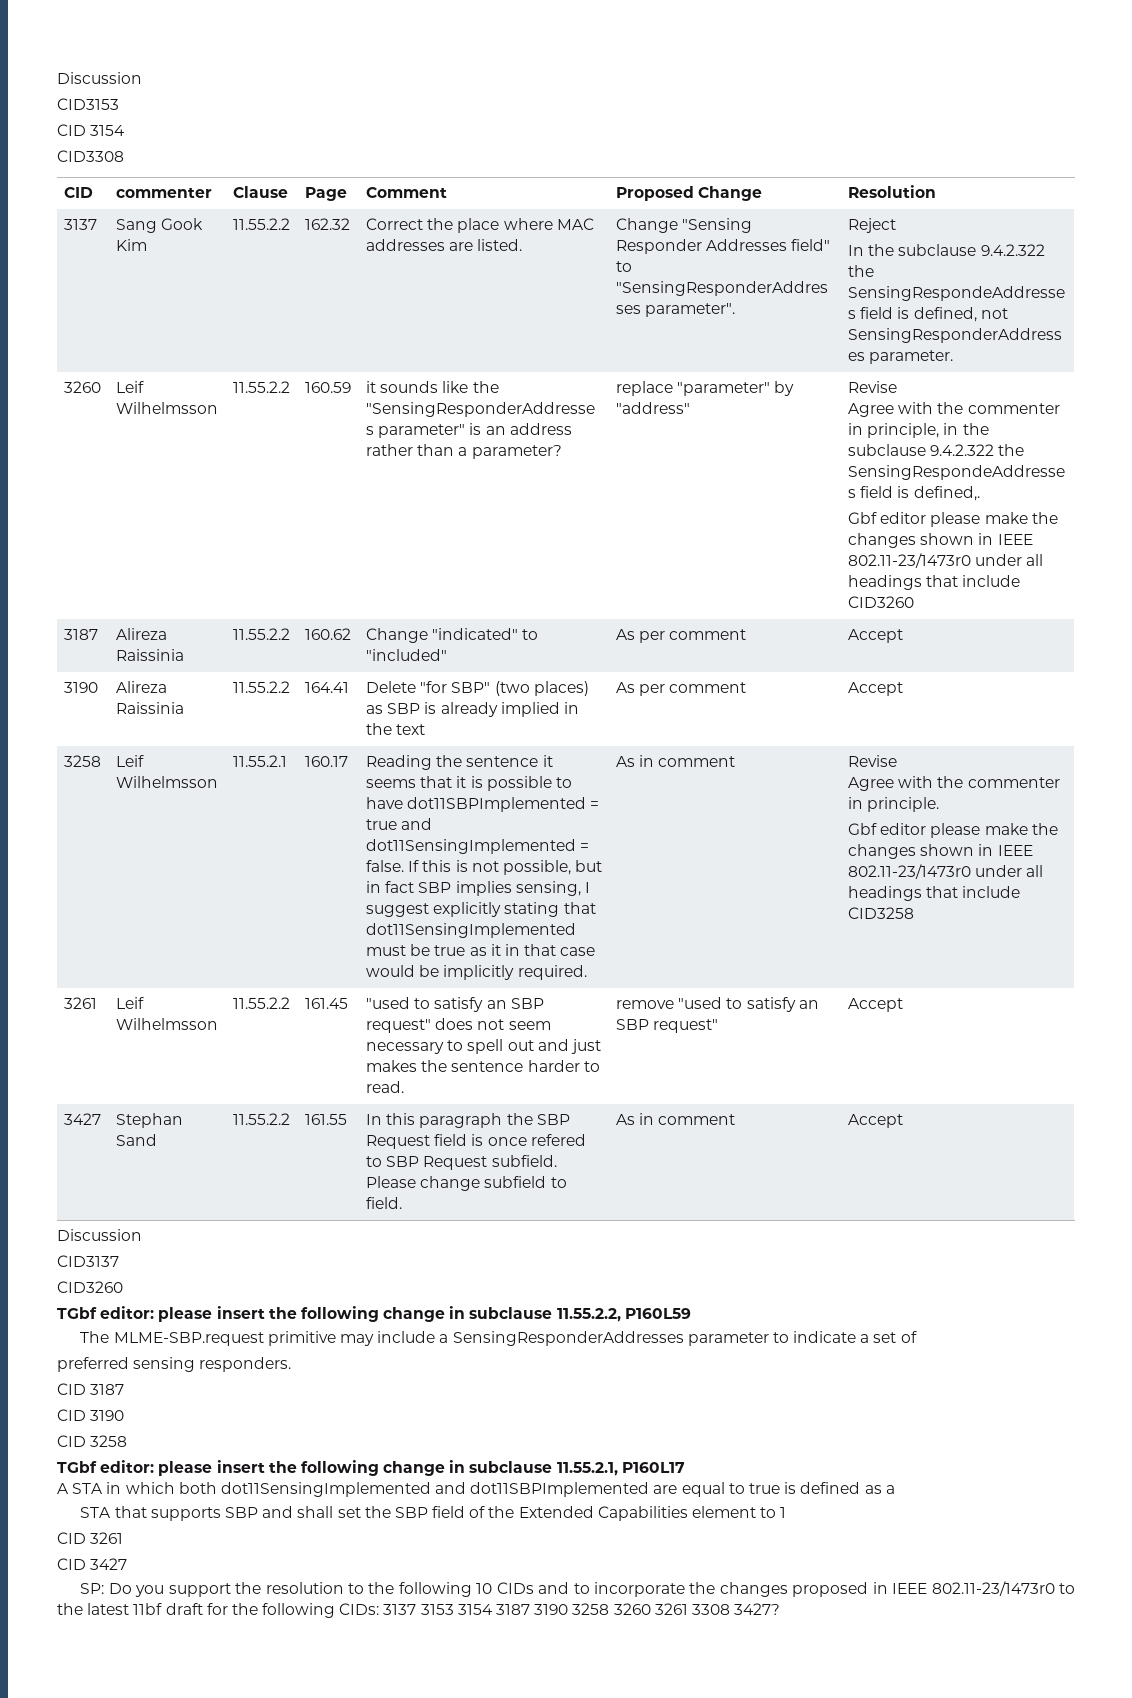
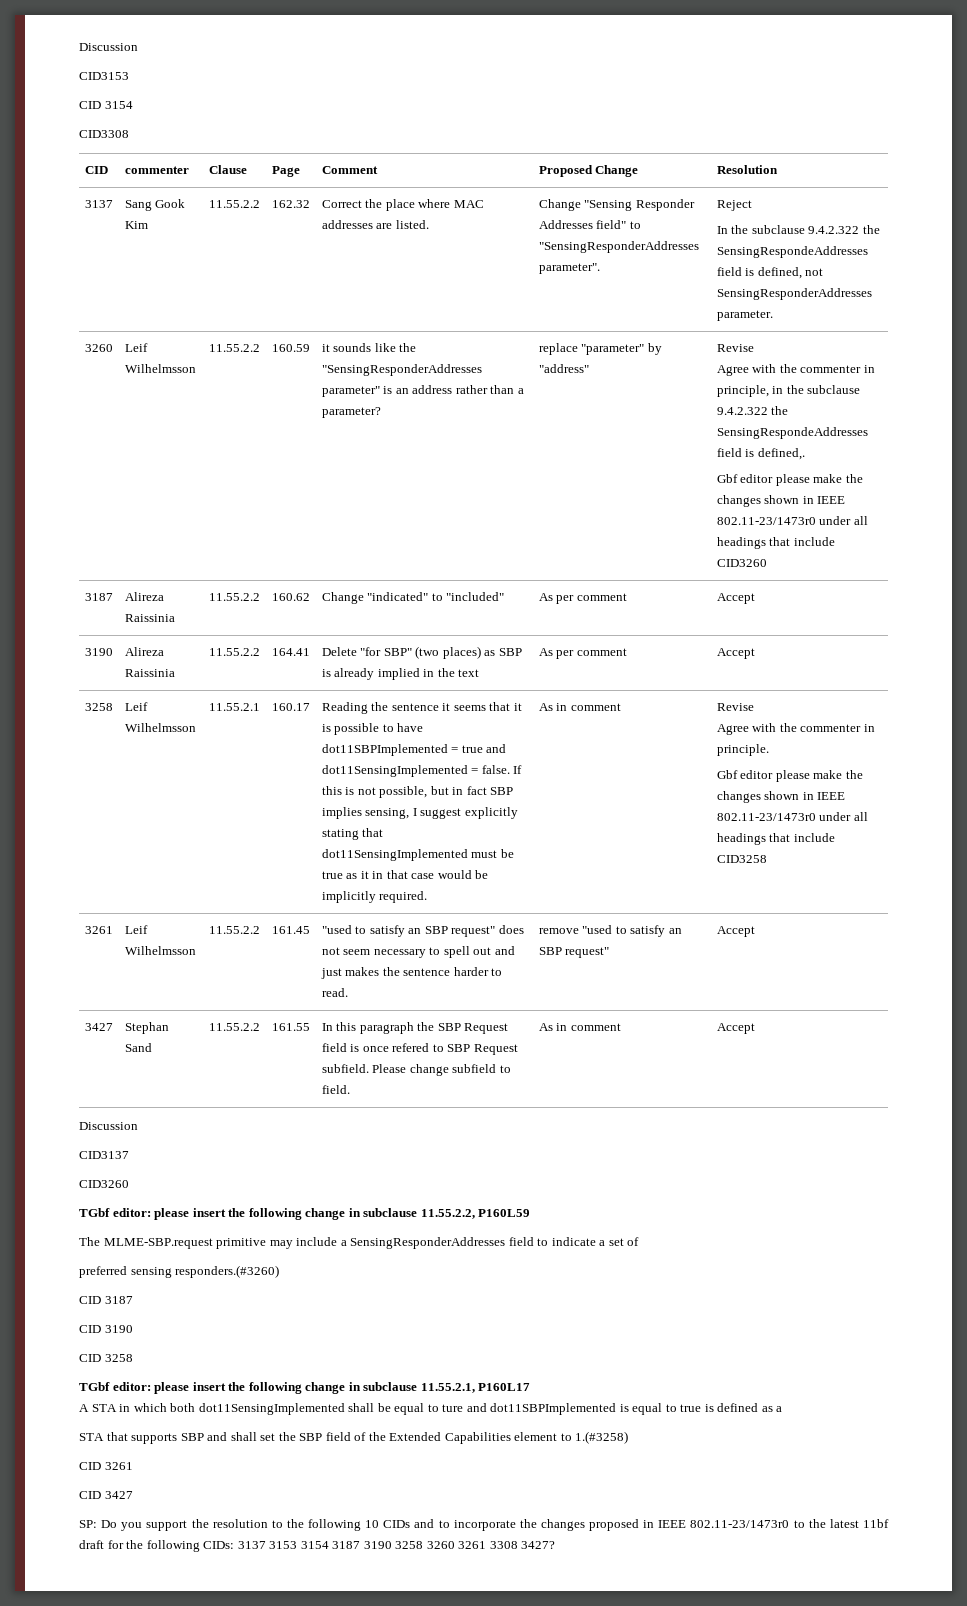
[687,1332,769,1346] parameter -> [508,1237,534,1246] field
[199,1357,292,1372] responders. -> [175,1265,280,1278] responders.(#3260)
(431, 1489) none -> [348,1403,464,1415] shall be equal to ture
[653,1485,678,1494] are -> [619,1404,629,1412] is
[780,1507,787,1518] 1 -> [575,1431,629,1444] 1.(#3258)

